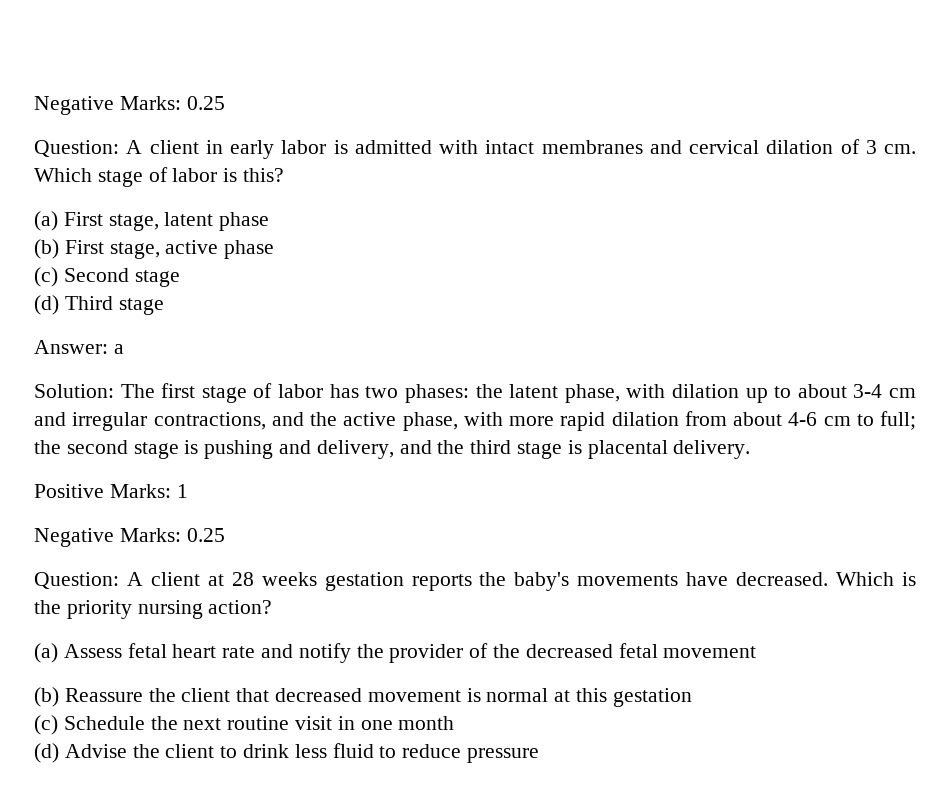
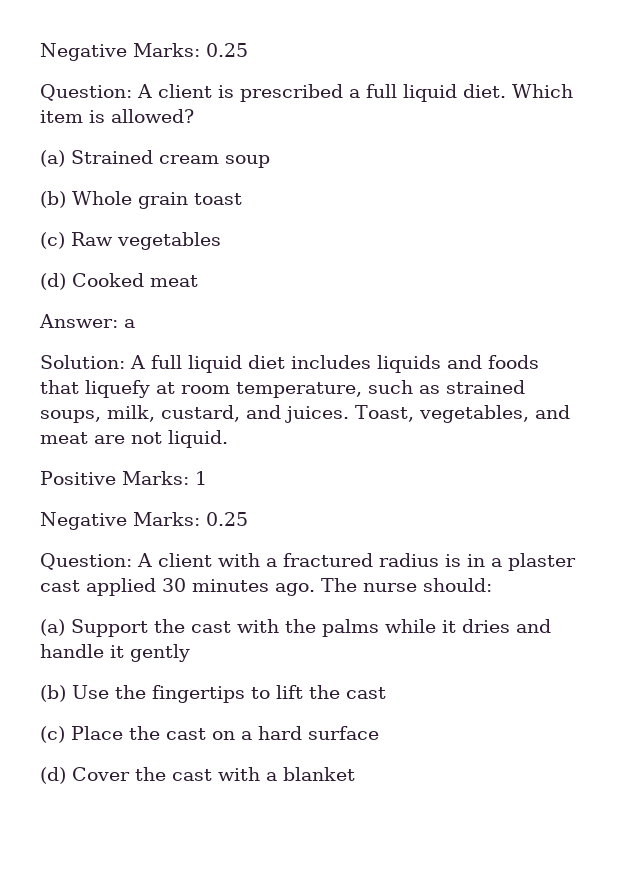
[34,96,225,115] [34,139,916,159] [34,167,285,187] [34,211,270,231] [34,239,275,259] [34,267,180,287] [34,295,164,315] Negative Marks: 0.25 // Question: A client in early labor is admitted with intact membranes and cervical dilation of 3 cm. Which stage of labor is this? // (a) First stage, latent phase // (b) First stage, active phase // (c) Second stage // (d) Third stage -> [40,43,248,61] [40,84,573,102] [40,109,194,123] [40,150,270,168] [40,191,242,209] [40,232,221,250] [40,273,198,290] Negative Marks: 0.25 // Question: A client is prescribed a full liquid diet. Which item is allowed? // (a) Strained cream soup // (b) Whole grain toast // (c) Raw vegetables // (d) Cooked meat
[120,383,916,403] [34,411,916,431] [34,440,751,459] The first stage of labor has two phases: the latent phase, with dilation up to about 3-4 cm and irregular contractions, and the active phase, with more rapid dilation from about 4-6 cm to full; the second stage is pushing and delivery, and the third stage is placental delivery. -> [130,355,539,373] [40,380,525,398] [40,405,570,423] [40,430,228,448] A full liquid diet includes liquids and foods that liquefy at room temperature, such as strained soups, milk, custard, and juices. Toast, vegetables, and meat are not liquid.
[207,572,917,591] [34,600,273,619] [34,643,757,663] [34,687,692,707] [34,715,455,735] [34,743,540,763] at 28 weeks gestation reports the baby's movements have decreased. Which is the priority nursing action? // (a) Assess fetal heart rate and notify the provider of the decreased fetal movement // (b) Reassure the client that decreased movement is normal at this gestation // (c) Schedule the next routine visit in one month // (d) Advise the client to drink less fluid to reduce pressure -> [218,553,576,571] [40,578,492,596] [40,619,551,637] [40,644,190,662] [40,685,386,703] [40,726,379,743] [40,767,355,784] with a fractured radius is in a plaster cast applied 30 minutes ago. The nurse should: // (a) Support the cast with the palms while it dries and handle it gently // (b) Use the fingertips to lift the cast // (c) Place the cast on a hard surface // (d) Cover the cast with a blanket

